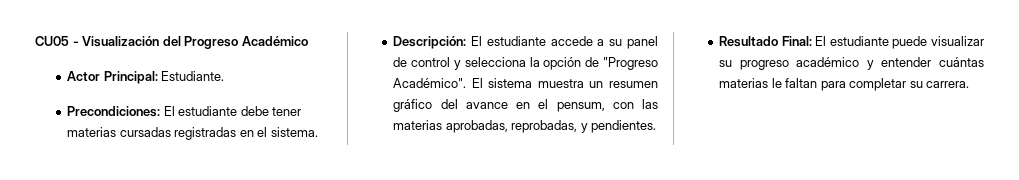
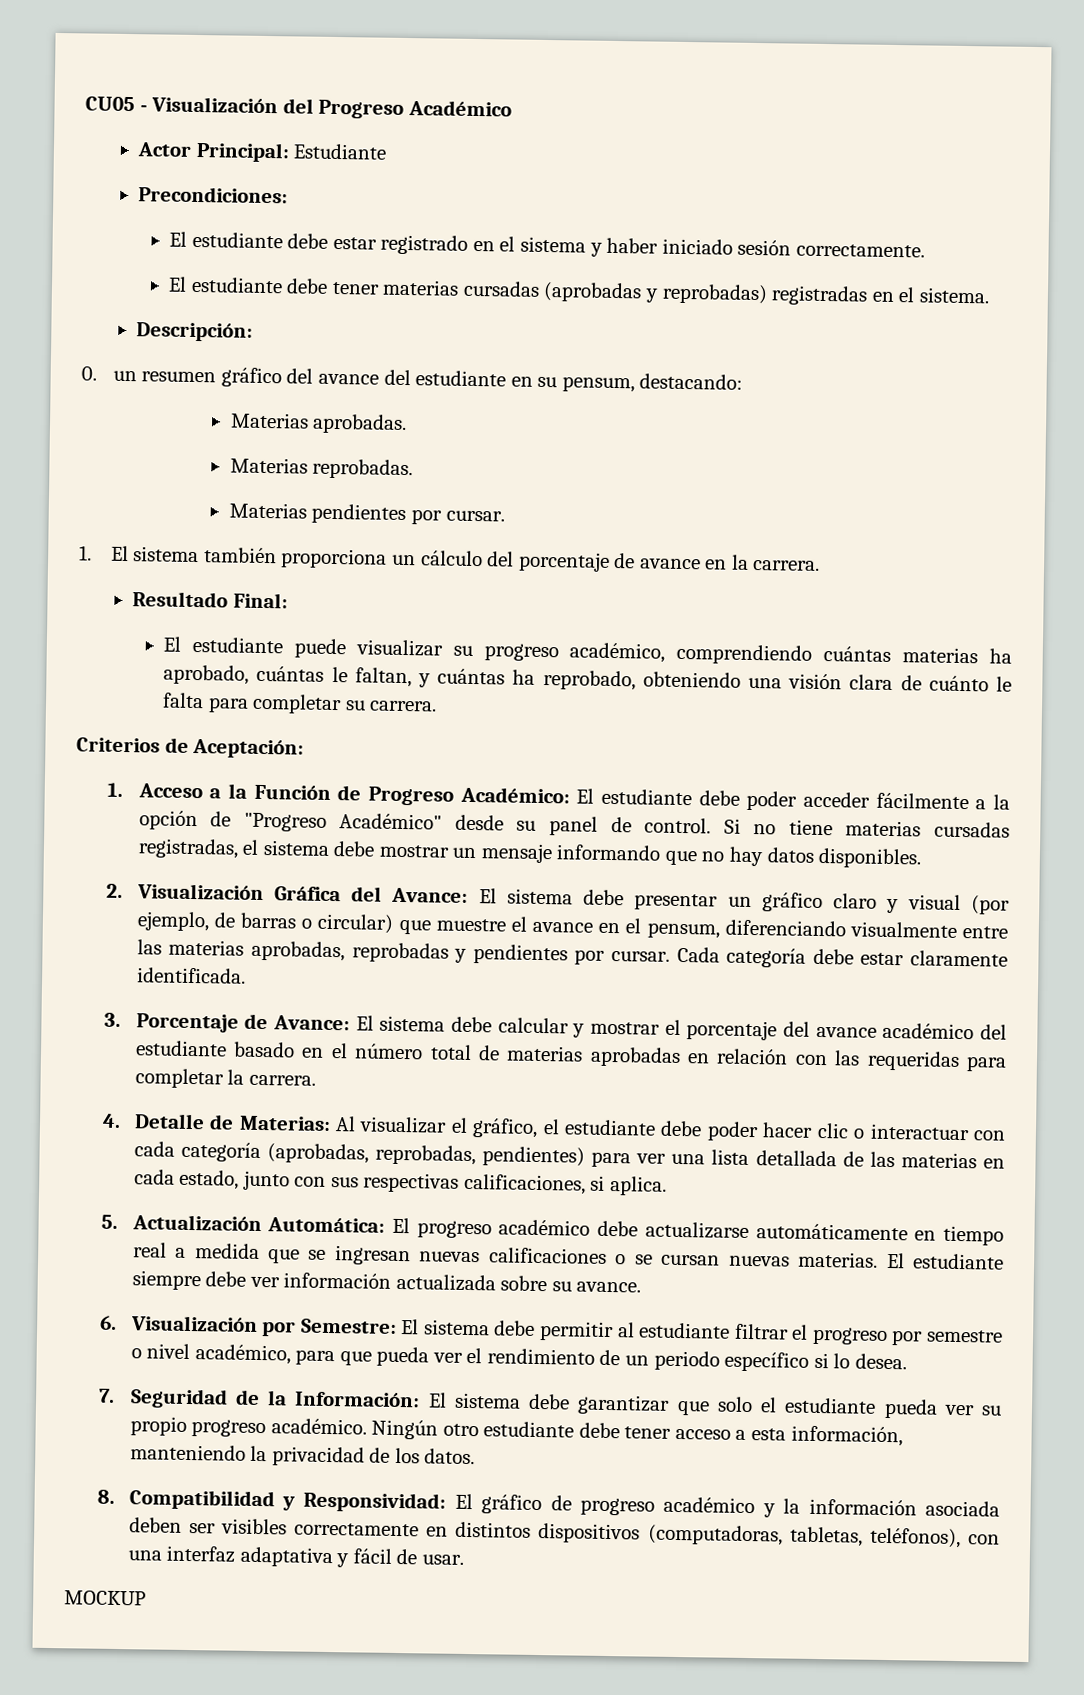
[161,71,225,81] Estudiante. -> [293,143,388,160] Estudiante
(161, 111) none -> [169,231,925,258] // El estudiante debe estar registrado en el sistema y haber iniciado sesión correctamente. //
(171, 132) none -> [543,281,768,305] (aprobadas y reprobadas)
[471,36,658,49] [393,57,658,70] [393,78,584,88] El estudiante accede a su panel de control y selecciona la opción de "Progreso Académico". El sistema muestra -> [81,366,97,381] // 0.
[515,99,658,112] [393,120,657,133] en el pensum, con las materias aprobadas, reprobadas, y pendientes. -> [383,369,744,393] [229,412,408,435] [229,457,414,480] [228,502,505,525] [79,545,821,572] del estudiante en su pensum, destacando: // Materias aprobadas. // Materias reprobadas. // Materias pendientes por cursar. // 1. El sistema también proporciona un cálculo del porcentaje de avance en la carrera.
(812, 41) none -> (288, 600) //
[796,57,984,70] [719,78,970,91] académico y entender cuántas materias le faltan para completar su carrera. -> [569,642,1012,665] [163,664,1013,692] [162,692,438,715] [76,737,305,759] [106,782,1011,811] [138,810,1010,838] [137,838,923,869] [105,883,1011,915] [136,911,1009,939] [136,939,1009,968] [136,967,246,984] [103,1012,1008,1041] [134,1040,1007,1072] [134,1068,316,1089] [101,1113,1005,1142] [133,1141,1005,1169] [133,1169,667,1196] [100,1214,1004,1246] [132,1242,1004,1270] [131,1270,642,1293] [99,1315,1003,1346] [130,1343,907,1372] [98,1388,1003,1419] [129,1416,903,1447] [129,1444,476,1467] [96,1489,1000,1518] [128,1517,1000,1549] [127,1545,464,1568] [64,1590,146,1606] académico, comprendiendo cuántas materias ha aprobado, cuántas le faltan, y cuántas ha reprobado, obteniendo una visión clara de cuánto le falta para completar su carrera. // Criterios de Aceptación: // 1. Acceso a la Función de Progreso Académico: El estudiante debe poder acceder fácilmente a la opción de "Progreso Académico" desde su panel de control. Si no tiene materias cursadas registradas, el sistema debe mostrar un mensaje informando que no hay datos disponibles. // 2. Visualización Gráfica del Avance: El sistema debe presentar un gráfico claro y visual (por ejemplo, de barras o circular) que muestre el avance en el pensum, diferenciando visualmente entre las materias aprobadas, reprobadas y pendientes por cursar. Cada categoría debe estar claramente identificada. // 3. Porcentaje de Avance: El sistema debe calcular y mostrar el porcentaje del avance académico del estudiante basado en el número total de materias aprobadas en relación con las requeridas para completar la carrera. // 4. Detalle de Materias: Al visualizar el gráfico, el estudiante debe poder hacer clic o interactuar con cada categoría (aprobadas, reprobadas, pendientes) para ver una lista detallada de las materias en cada estado, junto con sus respectivas calificaciones, si aplica. // 5. Actualización Automática: El progreso académico debe actualizarse automáticamente en tiempo real a medida que se ingresan nuevas calificaciones o se cursan nuevas materias. El estudiante siempre debe ver información actualizada sobre su avance. // 6. Visualización por Semestre: El sistema debe permitir al estudiante filtrar el progreso por semestre o nivel académico, para que pueda ver el rendimiento de un periodo específico si lo desea. // 7. Seguridad de la Información: El sistema debe garantizar que solo el estudiante pueda ver su propio progreso académico. Ningún otro estudiante debe tener acceso a esta información, manteniendo la privacidad de los datos. // 8. Compatibilidad y Responsividad: El gráfico de progreso académico y la información asociada deben ser visibles correctamente en distintos dispositivos (computadoras, tabletas, teléfonos), con una interfaz adaptativa y fácil de usar. // MOCKUP

